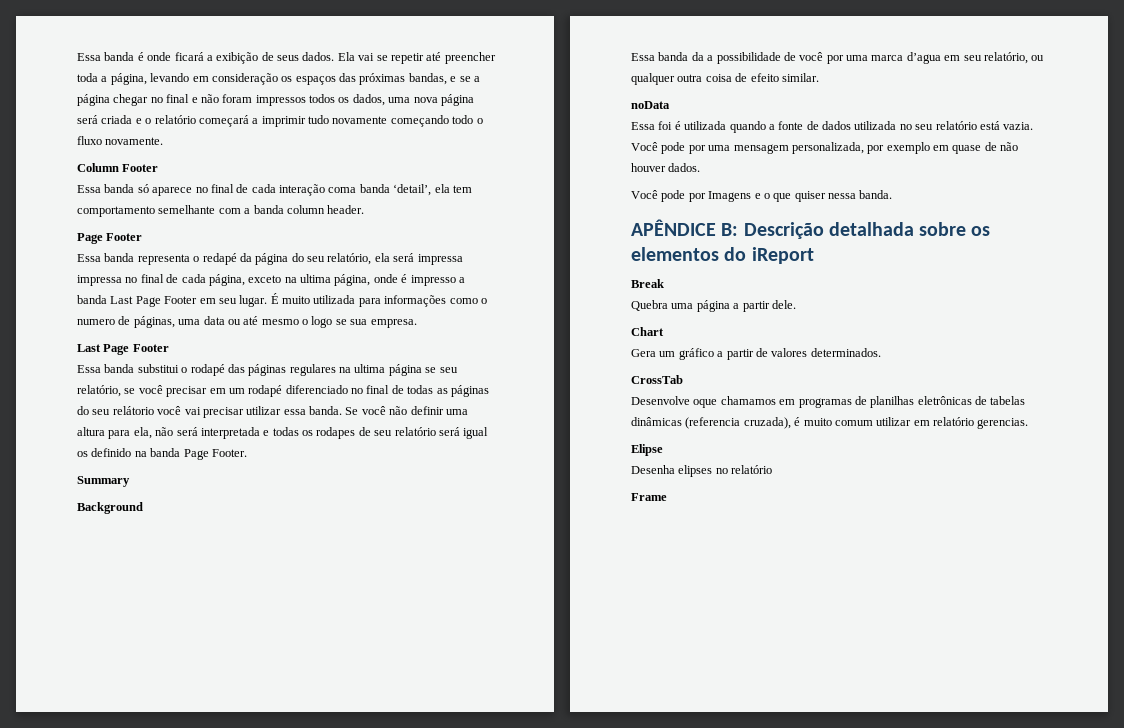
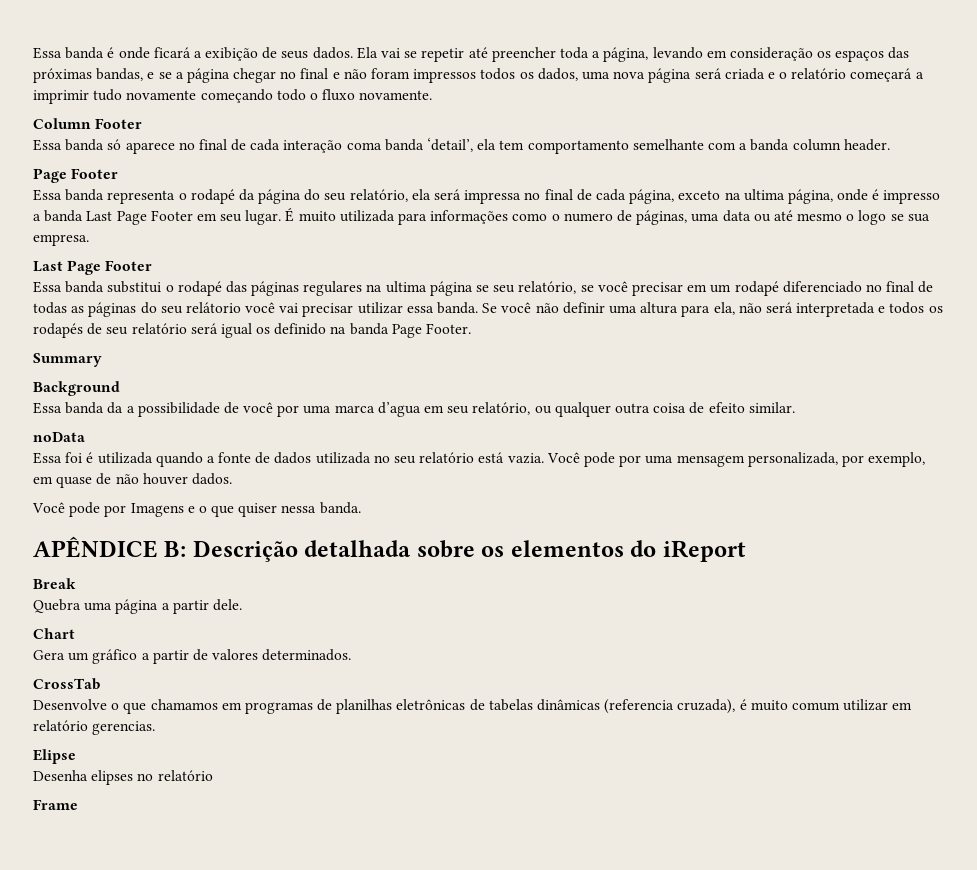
[202,253,237,265] redapé -> [190,189,235,204] rodapé
[77,275,122,286] impressa -> (522, 197) none
[272,427,356,439] todas os rodapes -> [889,302,943,314] [33,323,83,338] todos os rodapés
[886,142,930,154] exemplo -> [868,452,926,467] exemplo,
[693,399,718,408] oque -> [111,702,147,714] o que

